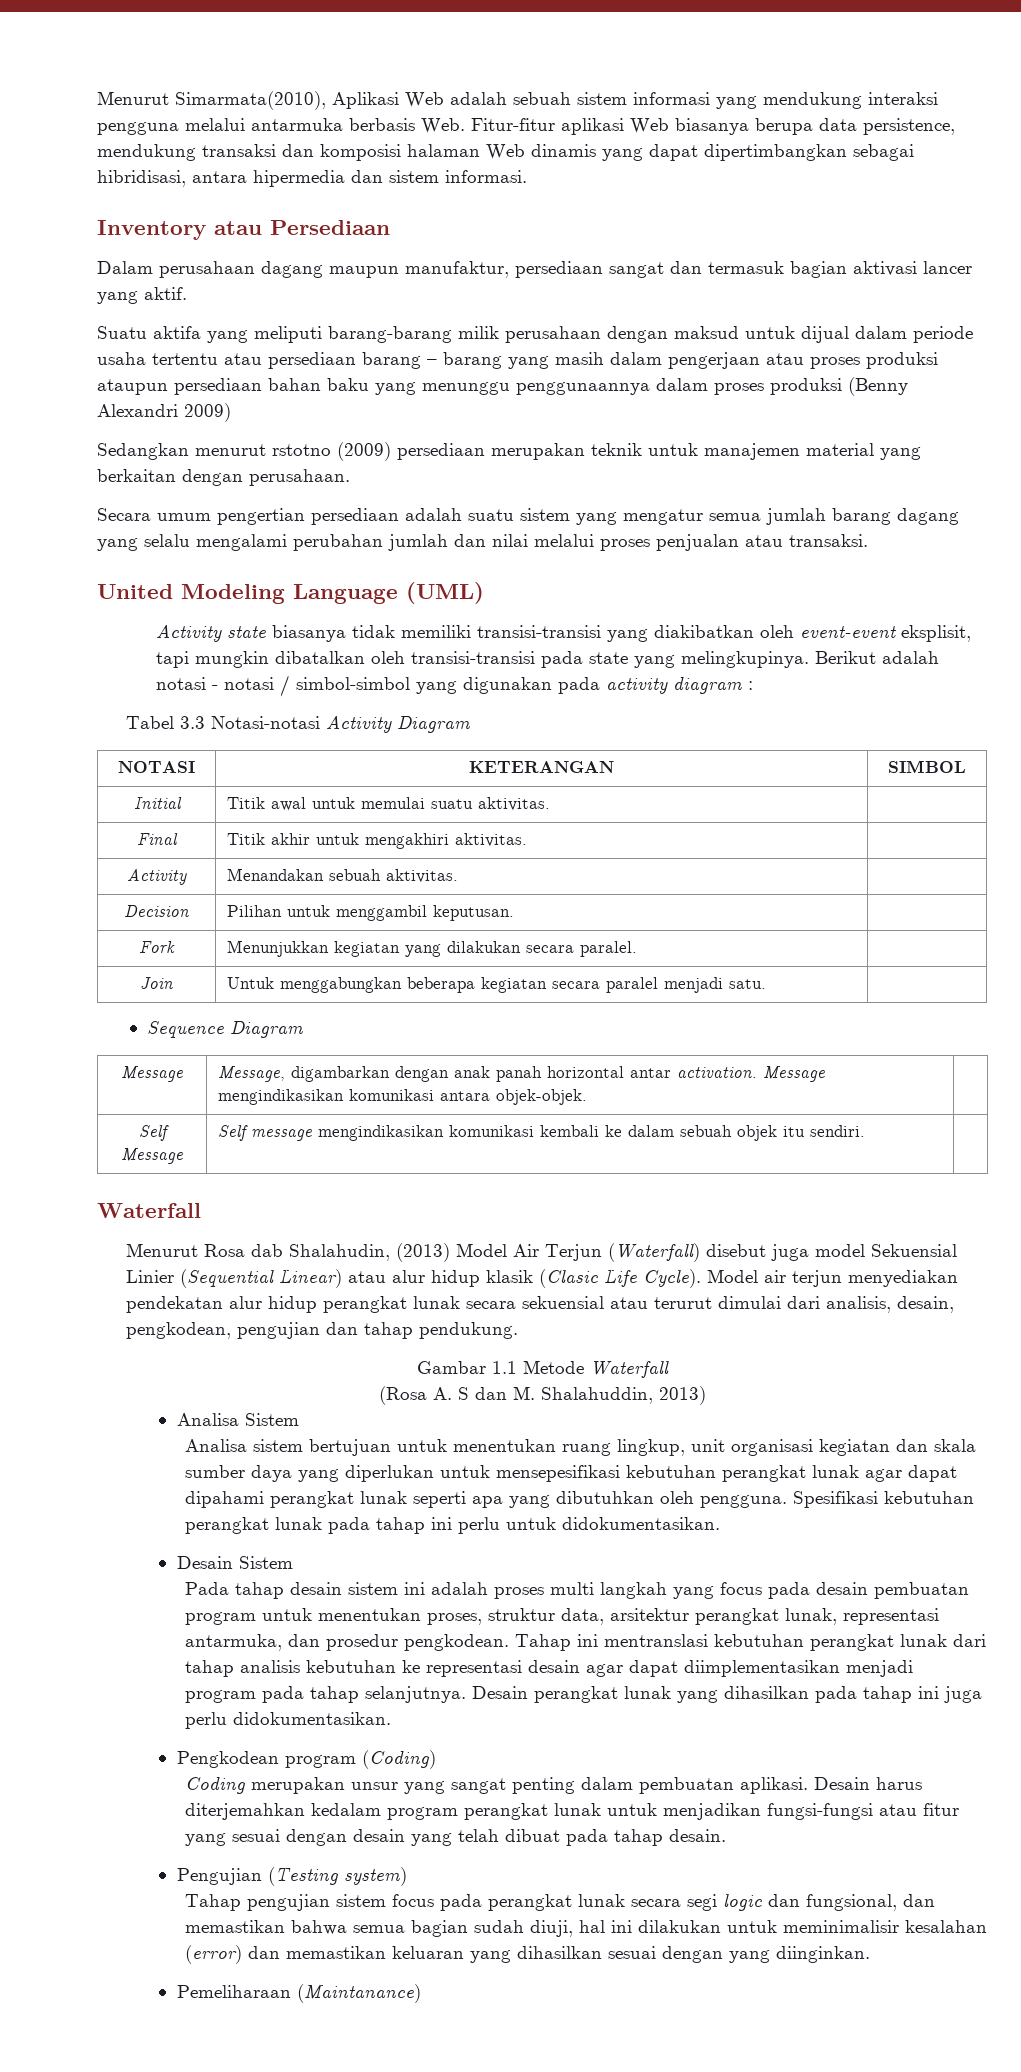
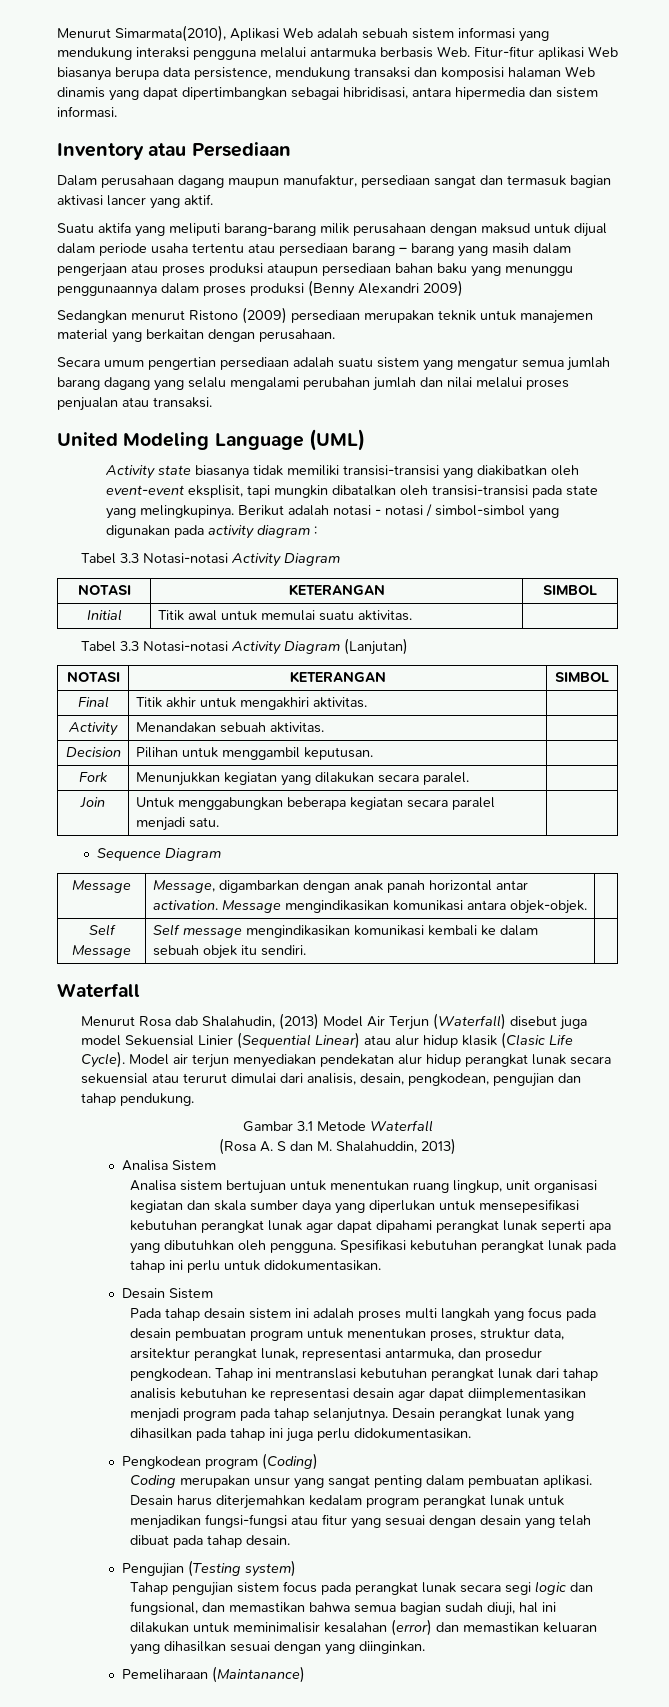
[272,444,331,456] rstotno -> [189,310,238,321] Ristono
(551, 804) none -> [81,638,409,655] [66,672,120,682] [289,671,386,683] [555,672,609,682] // Tabel 3.3 Notasi-notasi Activity Diagram (Lanjutan) // NOTASI | KETERANGAN | SIMBOL
[492,1361,517,1374] 1.1 -> [296,1121,313,1131] 3.1

